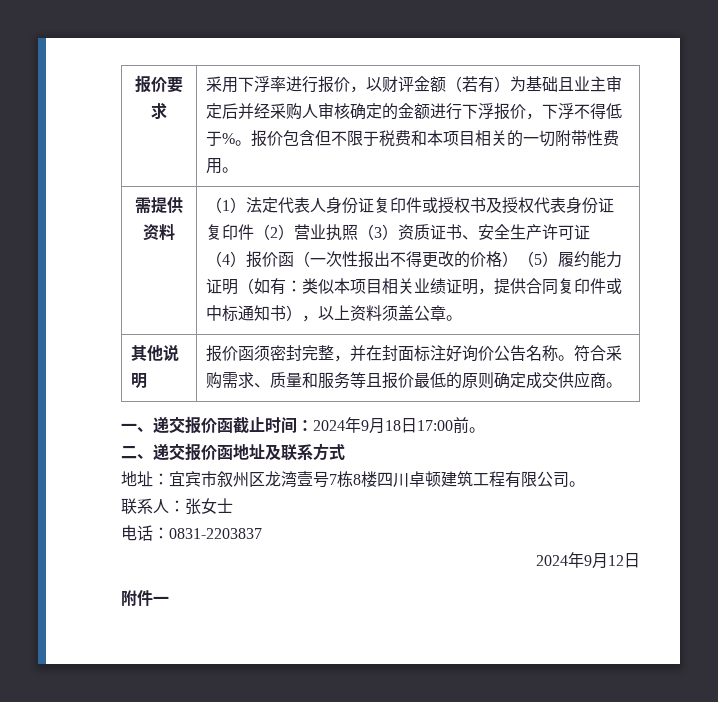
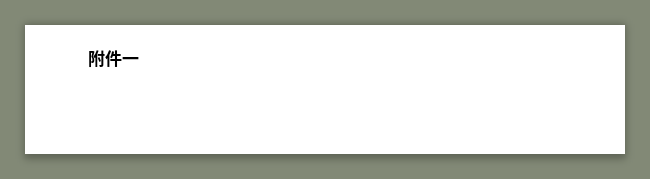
[135,75,183,93] [151,102,167,120] [206,76,623,93] [206,103,623,120] [206,130,620,147] [206,158,239,174] [135,197,183,214] [143,224,175,241] [206,197,615,214] [206,224,591,241] [206,251,623,268] [206,278,623,295] [206,305,463,322] [131,345,180,361] [131,373,148,389] [206,345,623,362] [206,371,623,389] [121,416,485,434] [121,443,345,461] [121,471,585,488] [121,498,233,515] [121,525,262,541] [536,552,640,569] 报价要求 | 采用下浮率进行报价，以财评金额（若有）为基础且业主审定后并经采购人审核确定的金额进行下浮报价，下浮不得低于%。报价包含但不限于税费和本项目相关的一切附带性费用。 // 需提供资料 | （1）法定代表人身份证复印件或授权书及授权代表身份证复印件（2）营业执照（3）资质证书、安全生产许可证（4）报价函（一次性报出不得更改的价格）（5）履约能力证明（如有：类似本项目相关业绩证明，提供合同复印件或中标通知书），以上资料须盖公章。 // 其他说明 | 报价函须密封完整，并在封面标注好询价公告名称。符合采购需求、质量和服务等且报价最低的原则确定成交供应商。 // 一、递交报价函截止时间：2024年9月18日17:00前。 // 二、递交报价函地址及联系方式 // 地址：宜宾市叙州区龙湾壹号7栋8楼四川卓顿建筑工程有限公司。 // 联系人：张女士 // 电话：0831-2203837 // 2024年9月12日 // -> (88, 59) none

